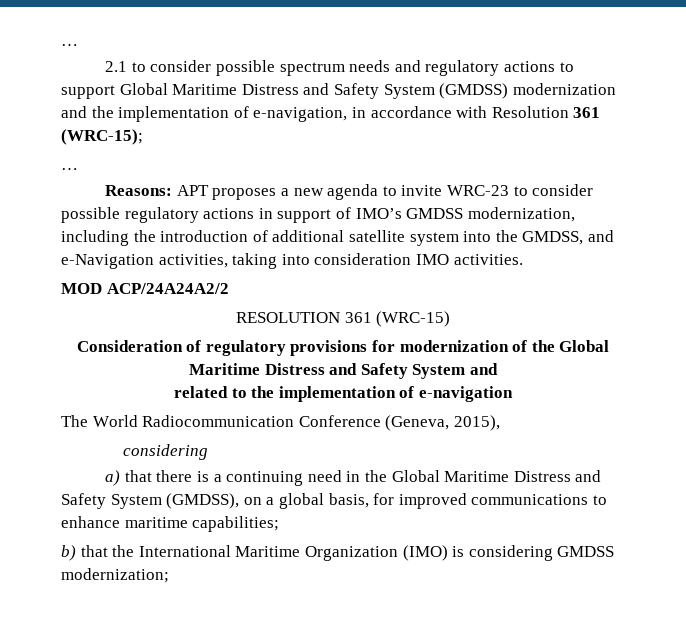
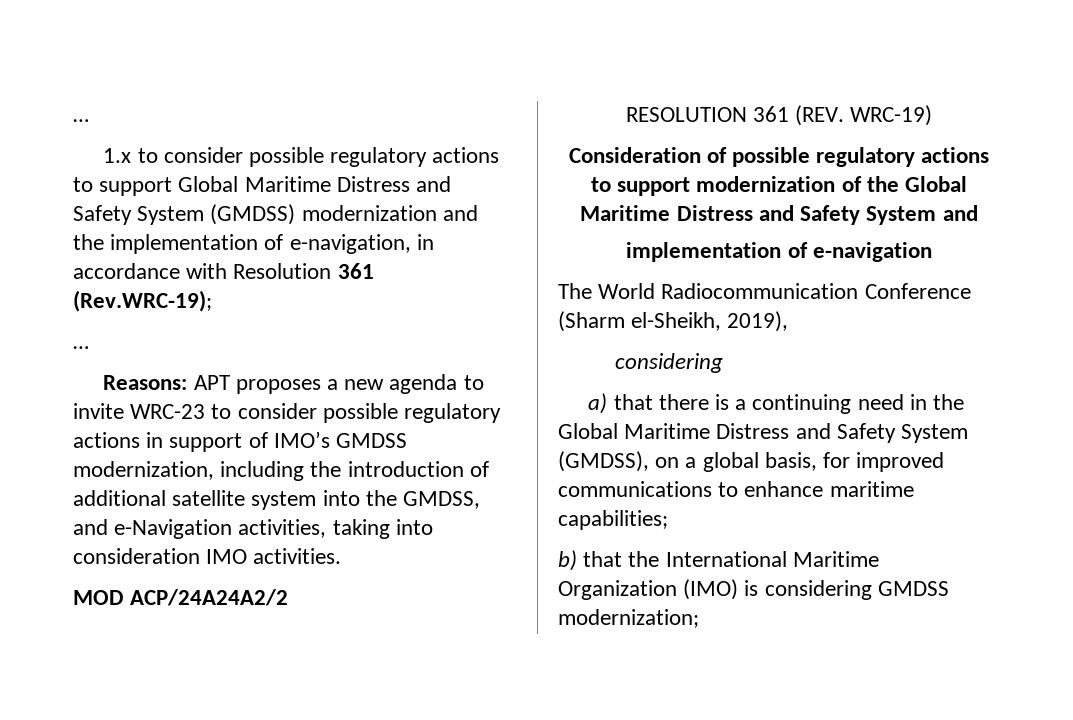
[61,44,78,46] [105,60,421,76] … // 2.1 to consider possible spectrum needs and -> [73,119,89,122] [103,147,325,167] … // 1.x to consider possible
[61,129,143,145] (WRC-15); -> [73,290,212,312] (Rev.WRC-19);
[376,311,451,327] (WRC-15) -> [795,105,933,126] (REV. WRC-19)
[205,340,395,356] regulatory provisions for -> [732,147,990,167] [590,177,691,196] possible regulatory actions to support
[174,386,275,398] related to the -> (978, 213) none
[385,415,500,431] (Geneva, 2015), -> [558,311,789,332] (Sharm el-Sheikh, 2019),

